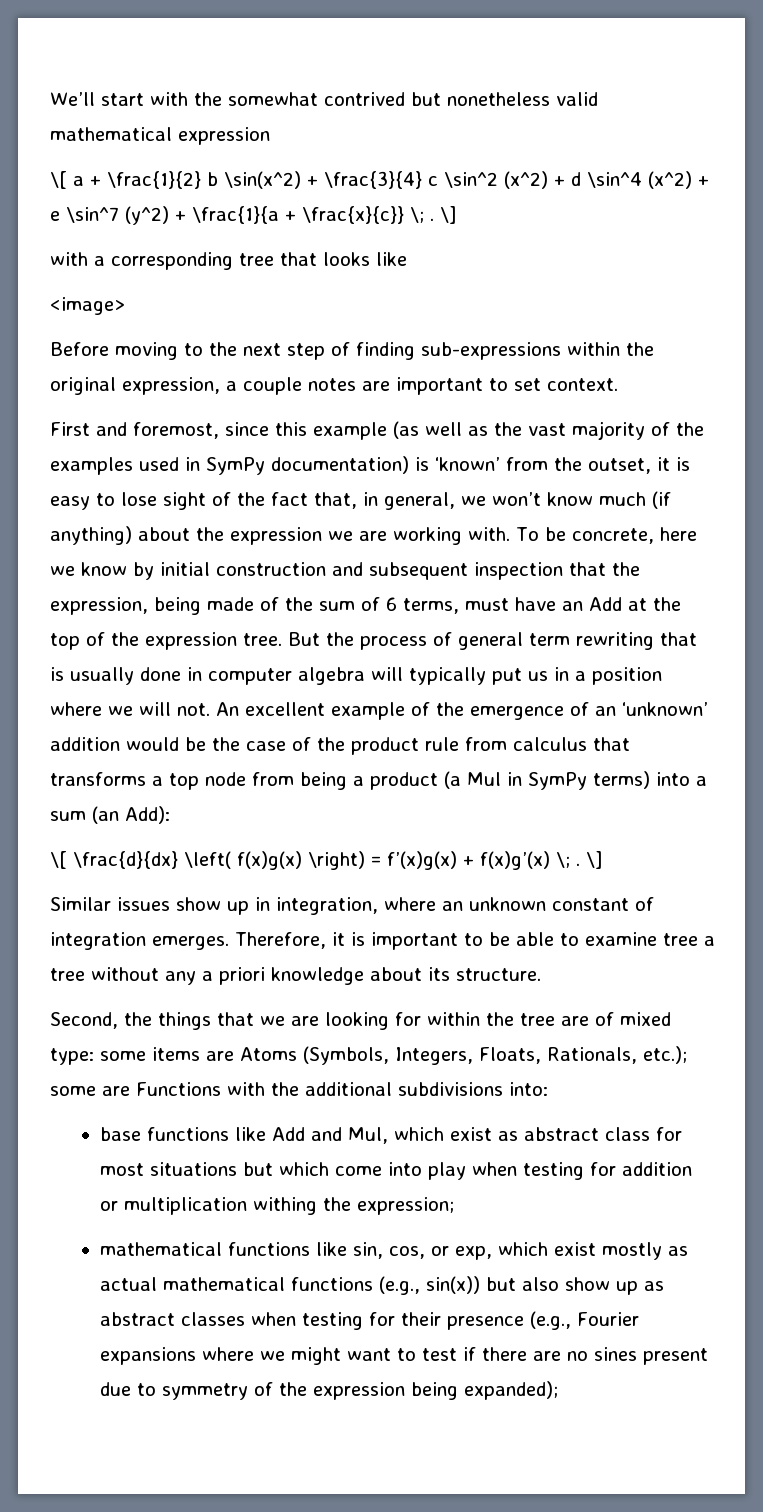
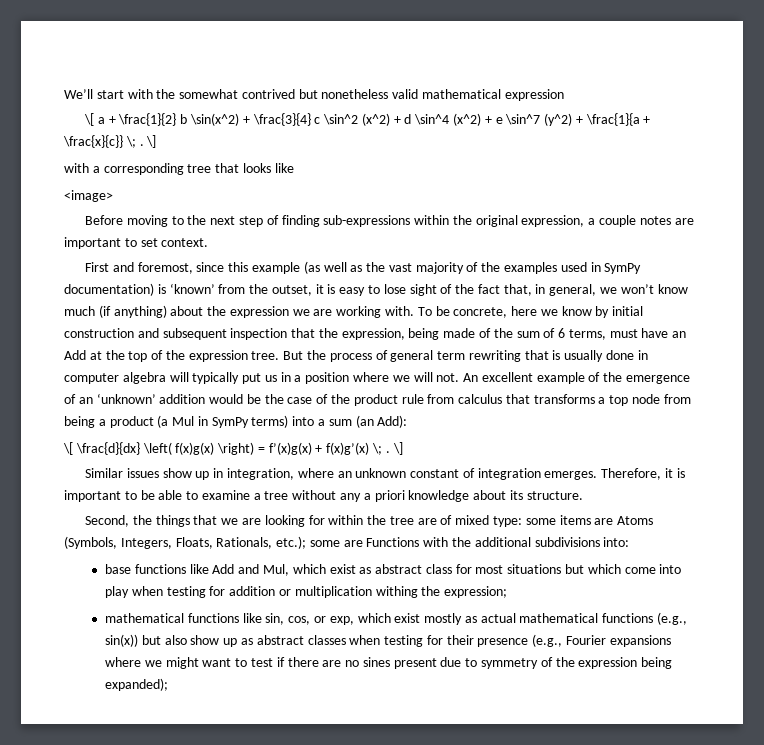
[663,933,698,946] tree -> (250, 495) none

